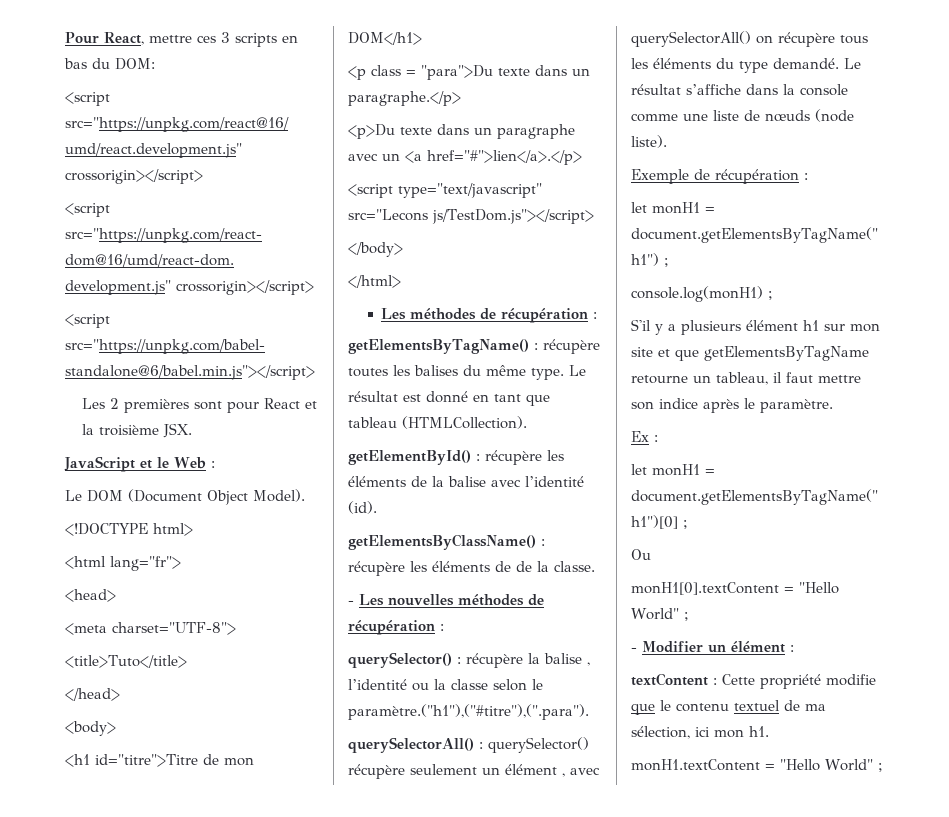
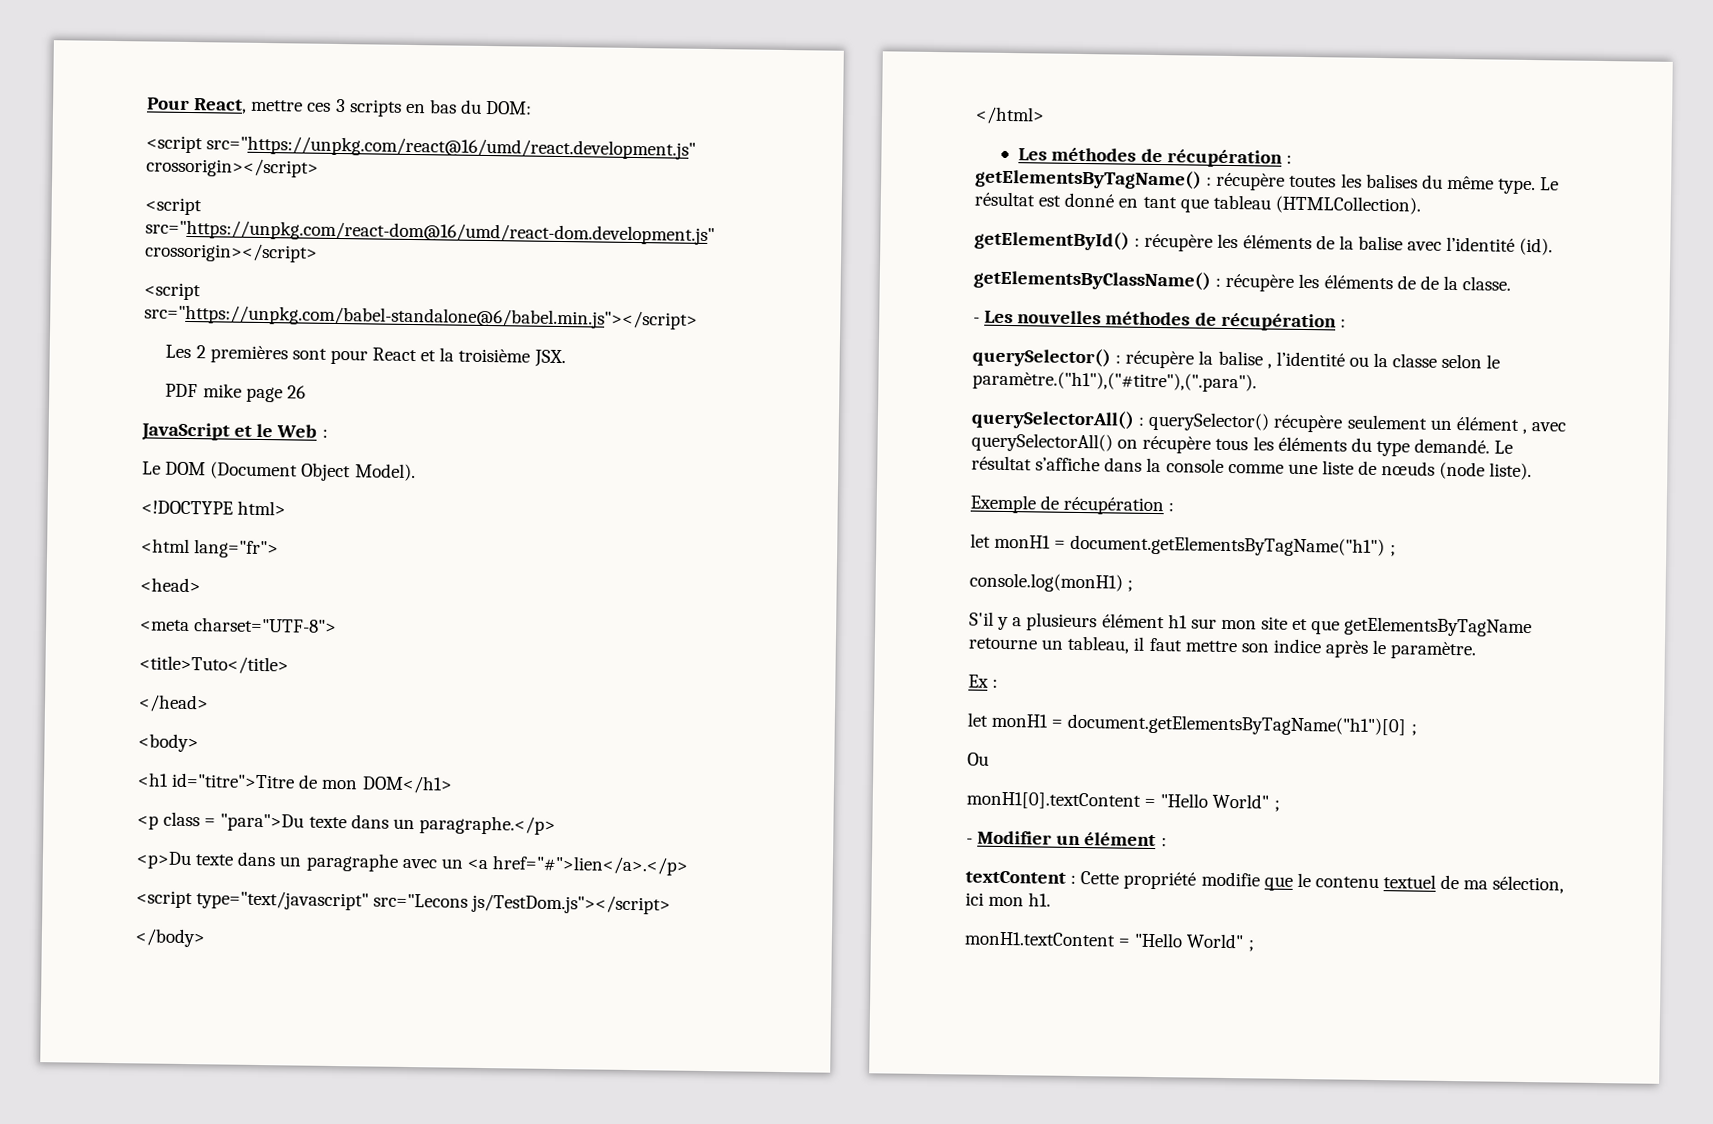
(192, 430) none -> [165,383,306,403] // PDF mike page 26

